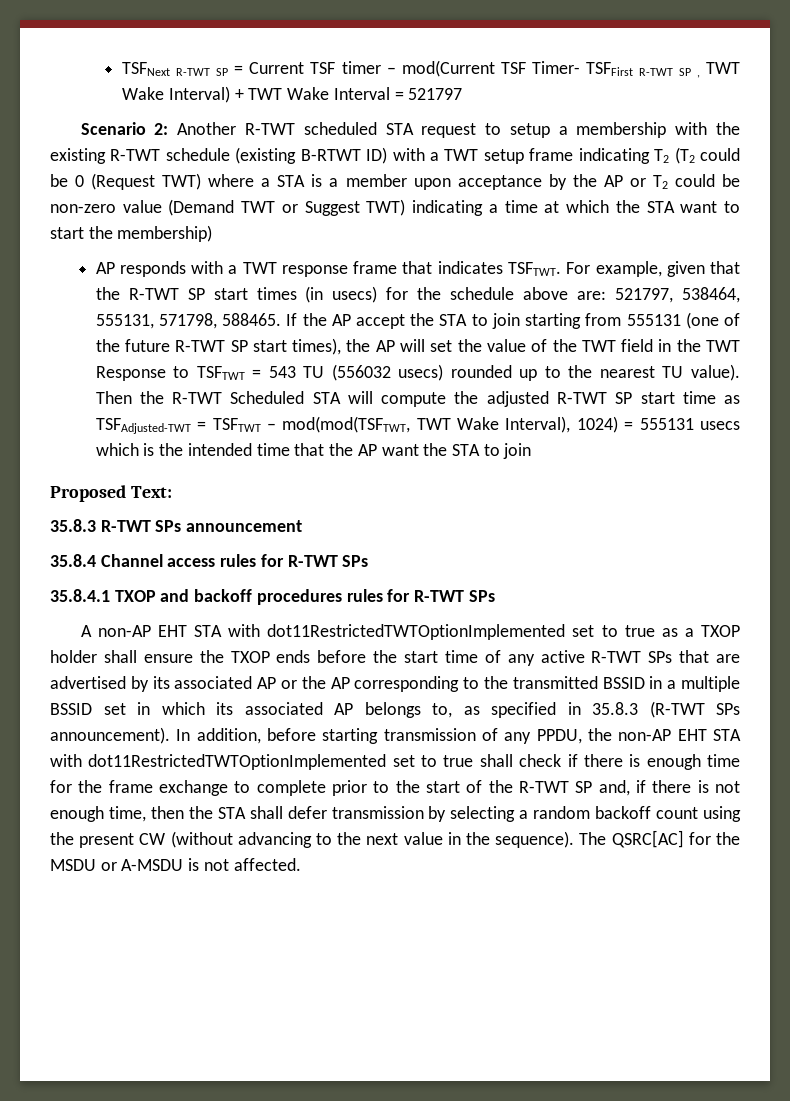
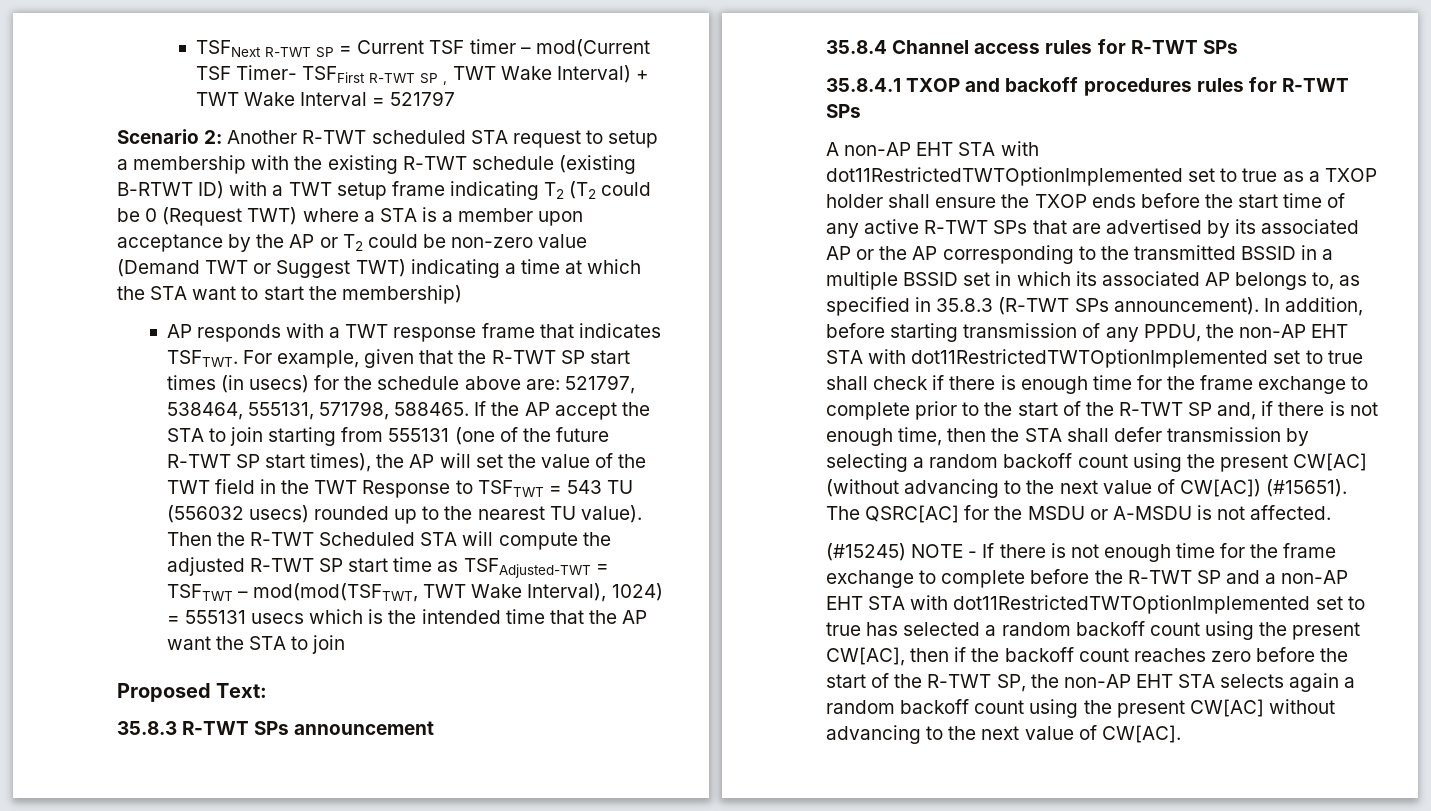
[139,833,166,845] CW -> [1293,453,1368,471] CW[AC]
[447,831,575,848] in the sequence). -> [1156,479,1348,497] of CW[AC]) (#15651).
(301, 864) none -> [826,543,1337,562] [826,569,1349,588] [826,595,1365,614] [826,621,1361,640] [826,647,1349,666] [826,673,1356,692] [826,699,1335,718] [826,725,1181,744] // (#15245) NOTE - If there is not enough time for the frame exchange to complete before the R-TWT SP and a non-AP EHT STA with dot11RestrictedTWTOptionImplemented set to true has selected a random backoff count using the present CW[AC], then if the backoff count reaches zero before the start of the R-TWT SP, the non-AP EHT STA selects again a random backoff count using the present CW[AC] without advancing to the next value of CW[AC].

